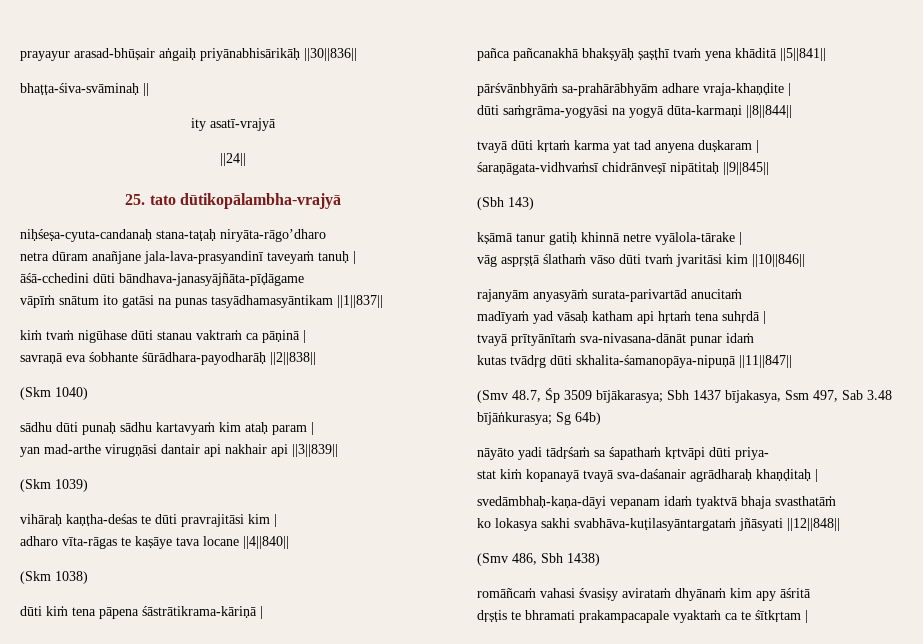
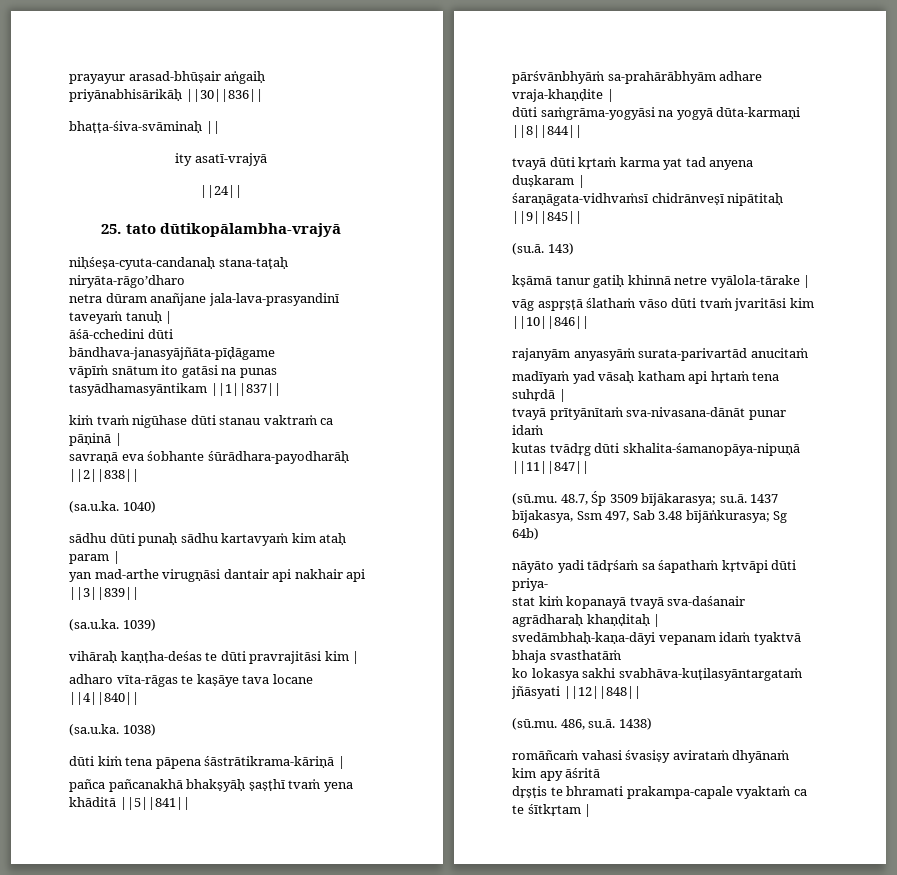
[20,387,51,400] (Skm -> [69,501,119,513] (sa.u.ka.
[20,479,51,492] (Skm -> [69,619,119,631] (sa.u.ka.
[20,571,51,584] (Skm -> [69,724,119,736] (sa.u.ka.
[477,197,504,210] (Sbh -> [512,243,544,255] (su.ā.
[477,390,508,403] (Smv -> [512,493,557,505] (sū.mu.
[667,390,689,400] Sbh -> [719,494,747,503] su.ā.
[477,553,563,566] (Smv 486, Sbh -> [512,718,616,730] (sū.mu. 486, su.ā.
[579,610,669,623] prakampacapale -> [626,786,733,799] prakampa-capale

